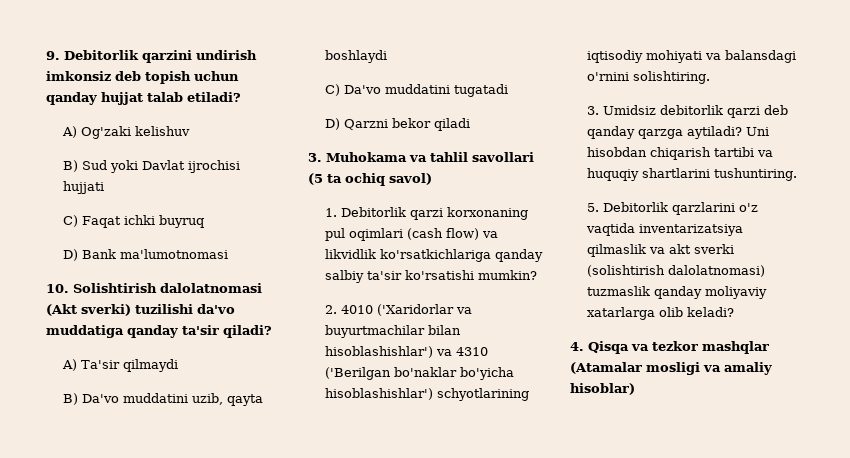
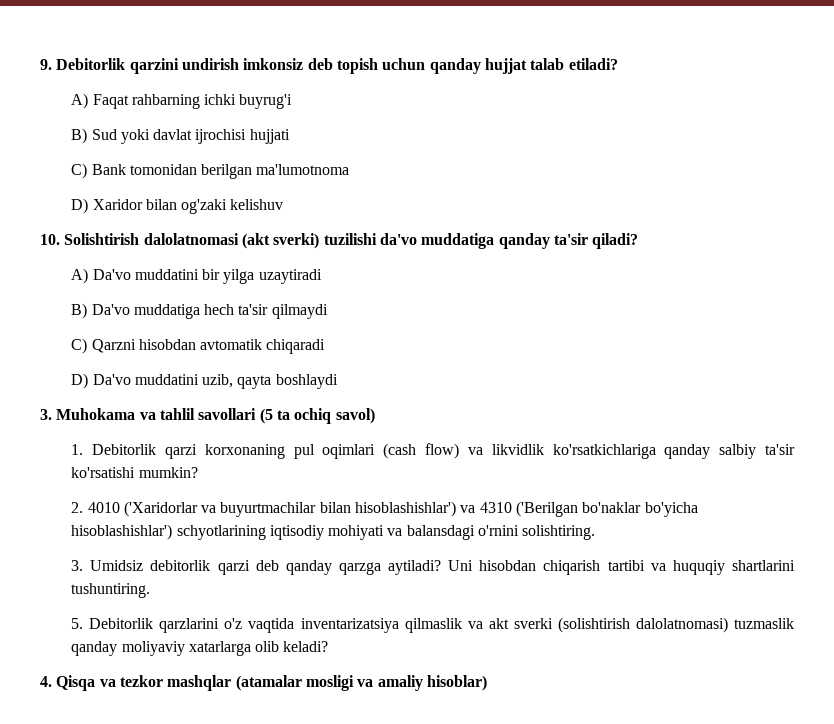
[80,126,190,139] Og'zaki kelishuv -> [92,94,293,109] Faqat rahbarning ichki buyrug'i
[141,160,185,170] Davlat -> [153,129,193,140] davlat
[81,215,204,228] [62,249,228,261] Faqat ichki buyruq // D) Bank ma'lumotnomasi -> [91,164,350,179] [71,198,284,214] Bank tomonidan berilgan ma'lumotnoma // D) Xaridor bilan og'zaki kelishuv
[46,304,77,316] (Akt -> [241,233,270,249] (akt
[80,359,178,372] [62,393,78,405] Ta'sir qilmaydi // B) -> [92,269,322,284] [71,303,328,319] [71,338,326,354] [71,373,89,389] Da'vo muddatini bir yilga uzaytiradi // B) Da'vo muddatiga hech ta'sir qilmaydi // C) Qarzni hisobdan avtomatik chiqaradi // D)
[324,84,508,97] [324,118,470,131] // C) Da'vo muddatini tugatadi // D) Qarzni bekor qiladi -> (338, 381) none
[570,362,642,374] (Atamalar -> [235,675,302,691] (atamalar

